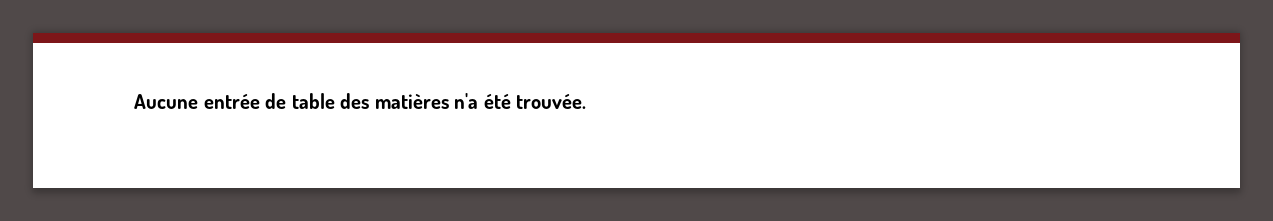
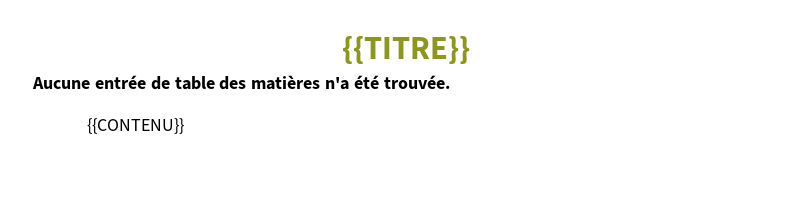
(134, 101) none -> [341,36,470,64] {{TITRE}} //
(587, 101) none -> [87,118,185,134] // {{CONTENU}}

